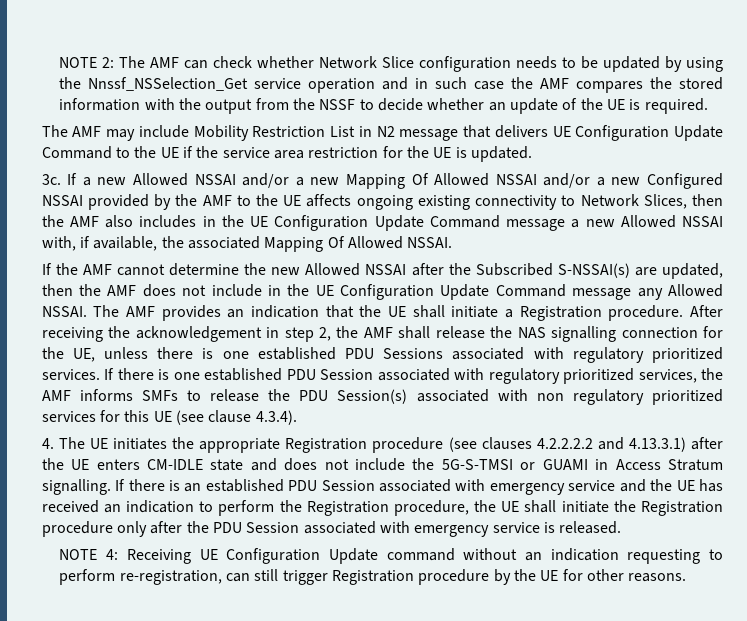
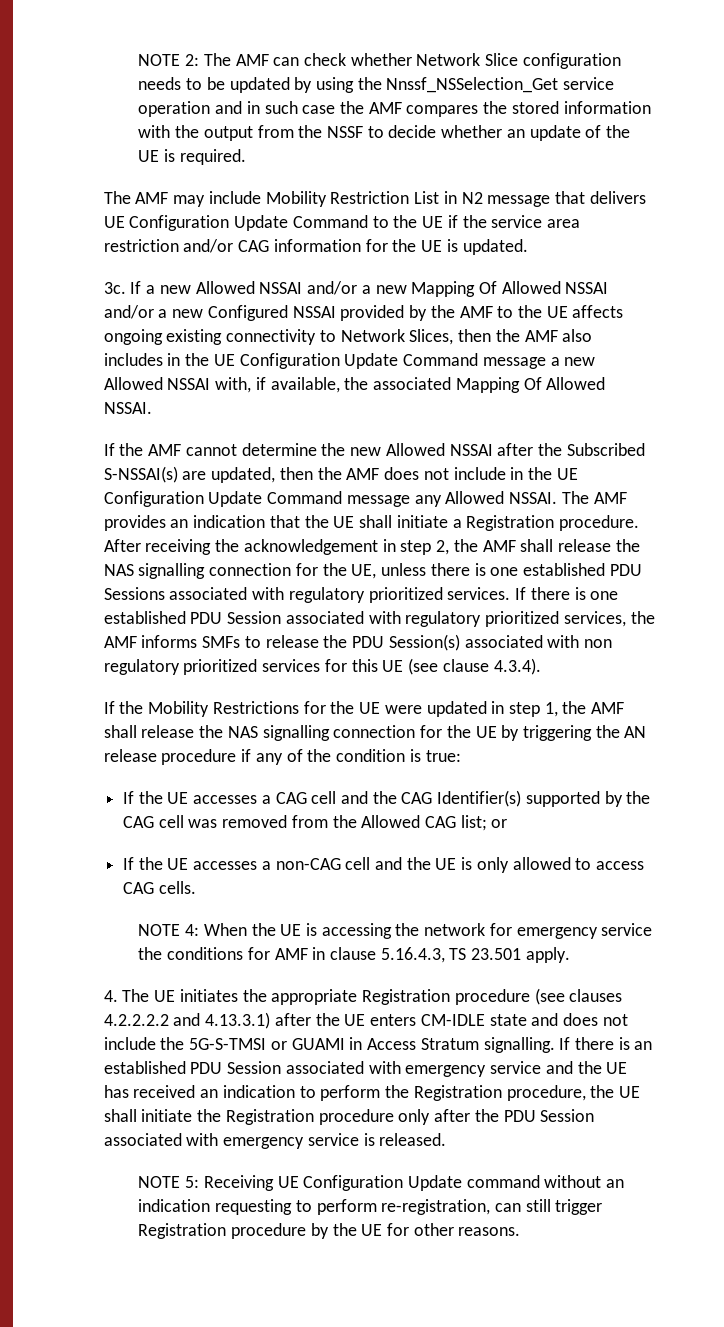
(379, 152) none -> [183,239,361,253] and/or CAG information
(297, 417) none -> [103,701,625,717] [103,725,647,741] [103,749,461,765] [122,790,651,807] [122,815,508,831] [122,857,645,873] [122,881,196,894] [138,923,653,939] [138,947,570,963] // If the Mobility Restrictions for the UE were updated in step 1, the AMF shall release the NAS signalling connection for the UE by triggering the AN release procedure if any of the condition is true: // If the UE accesses a CAG cell and the CAG Identifier(s) supported by the CAG cell was removed from the Allowed CAG list; or // If the UE accesses a non-CAG cell and the UE is only allowed to access CAG cells. // NOTE 4: When the UE is accessing the network for emergency service the conditions for AMF in clause 5.16.4.3, TS 23.501 apply.
[106,549,119,560] 4: -> [185,1176,200,1188] 5:

